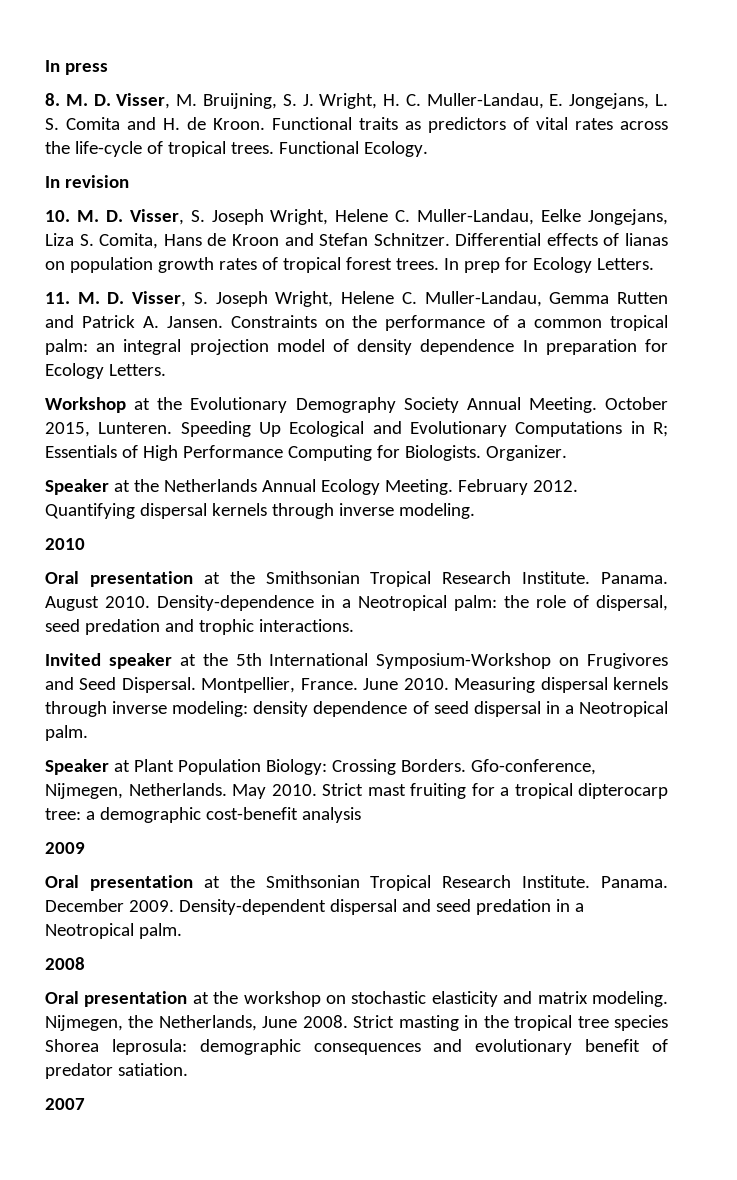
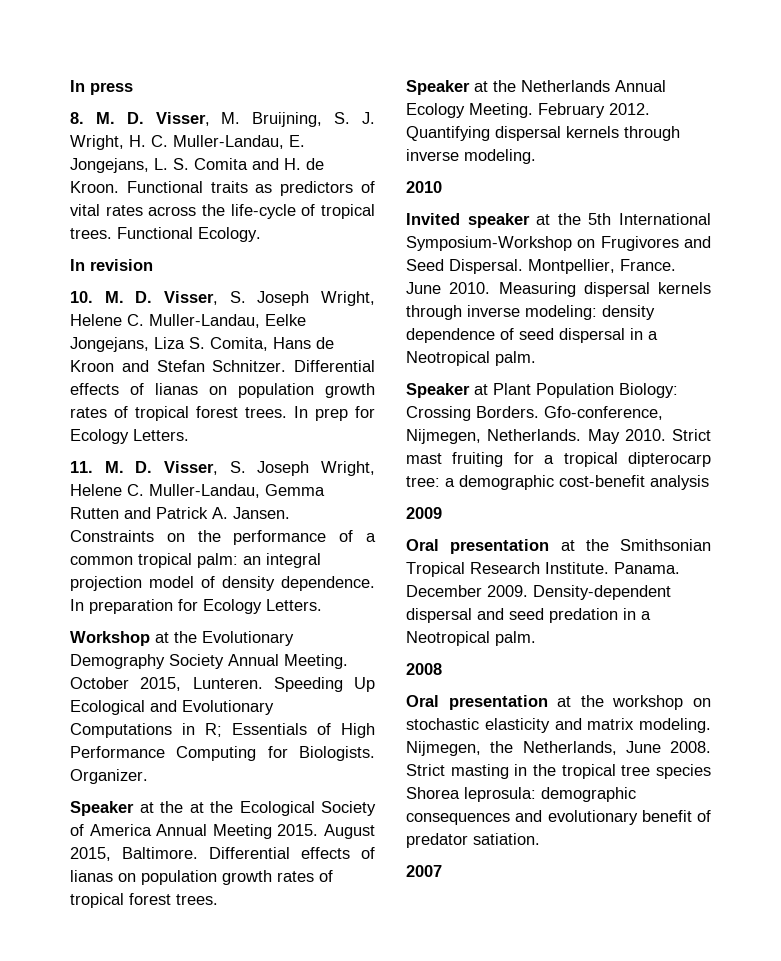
[420,339,515,355] dependence -> [281,576,375,591] dependence.
(567, 453) none -> [70,801,376,816] [70,824,375,839] [70,847,375,861] [70,870,333,885] [70,893,218,908] // Speaker at the at the Ecological Society of America Annual Meeting 2015. August 2015, Baltimore. Differential effects of lianas on population growth rates of tropical forest trees.
[45,571,668,587] [45,595,668,611] [45,619,354,635] // Oral presentation at the Smithsonian Tropical Research Institute. Panama. August 2010. Density-dependence in a Neotropical palm: the role of dispersal, seed predation and trophic interactions. -> (442, 187) none

